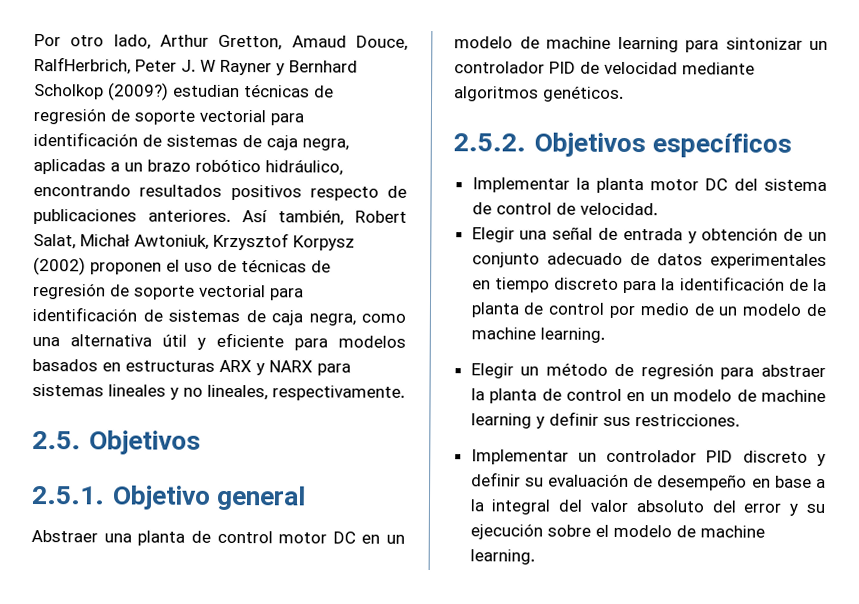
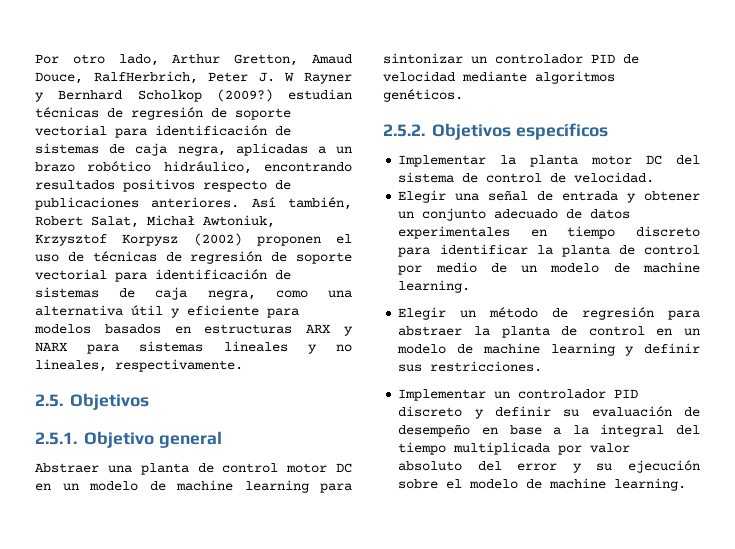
[701,227,804,241] obtención de -> [644,191,700,201] obtener
[661,276,809,291] la identificación de -> [439,244,528,255] identificar
(584, 505) none -> [398,442,583,455] tiempo multiplicada por

